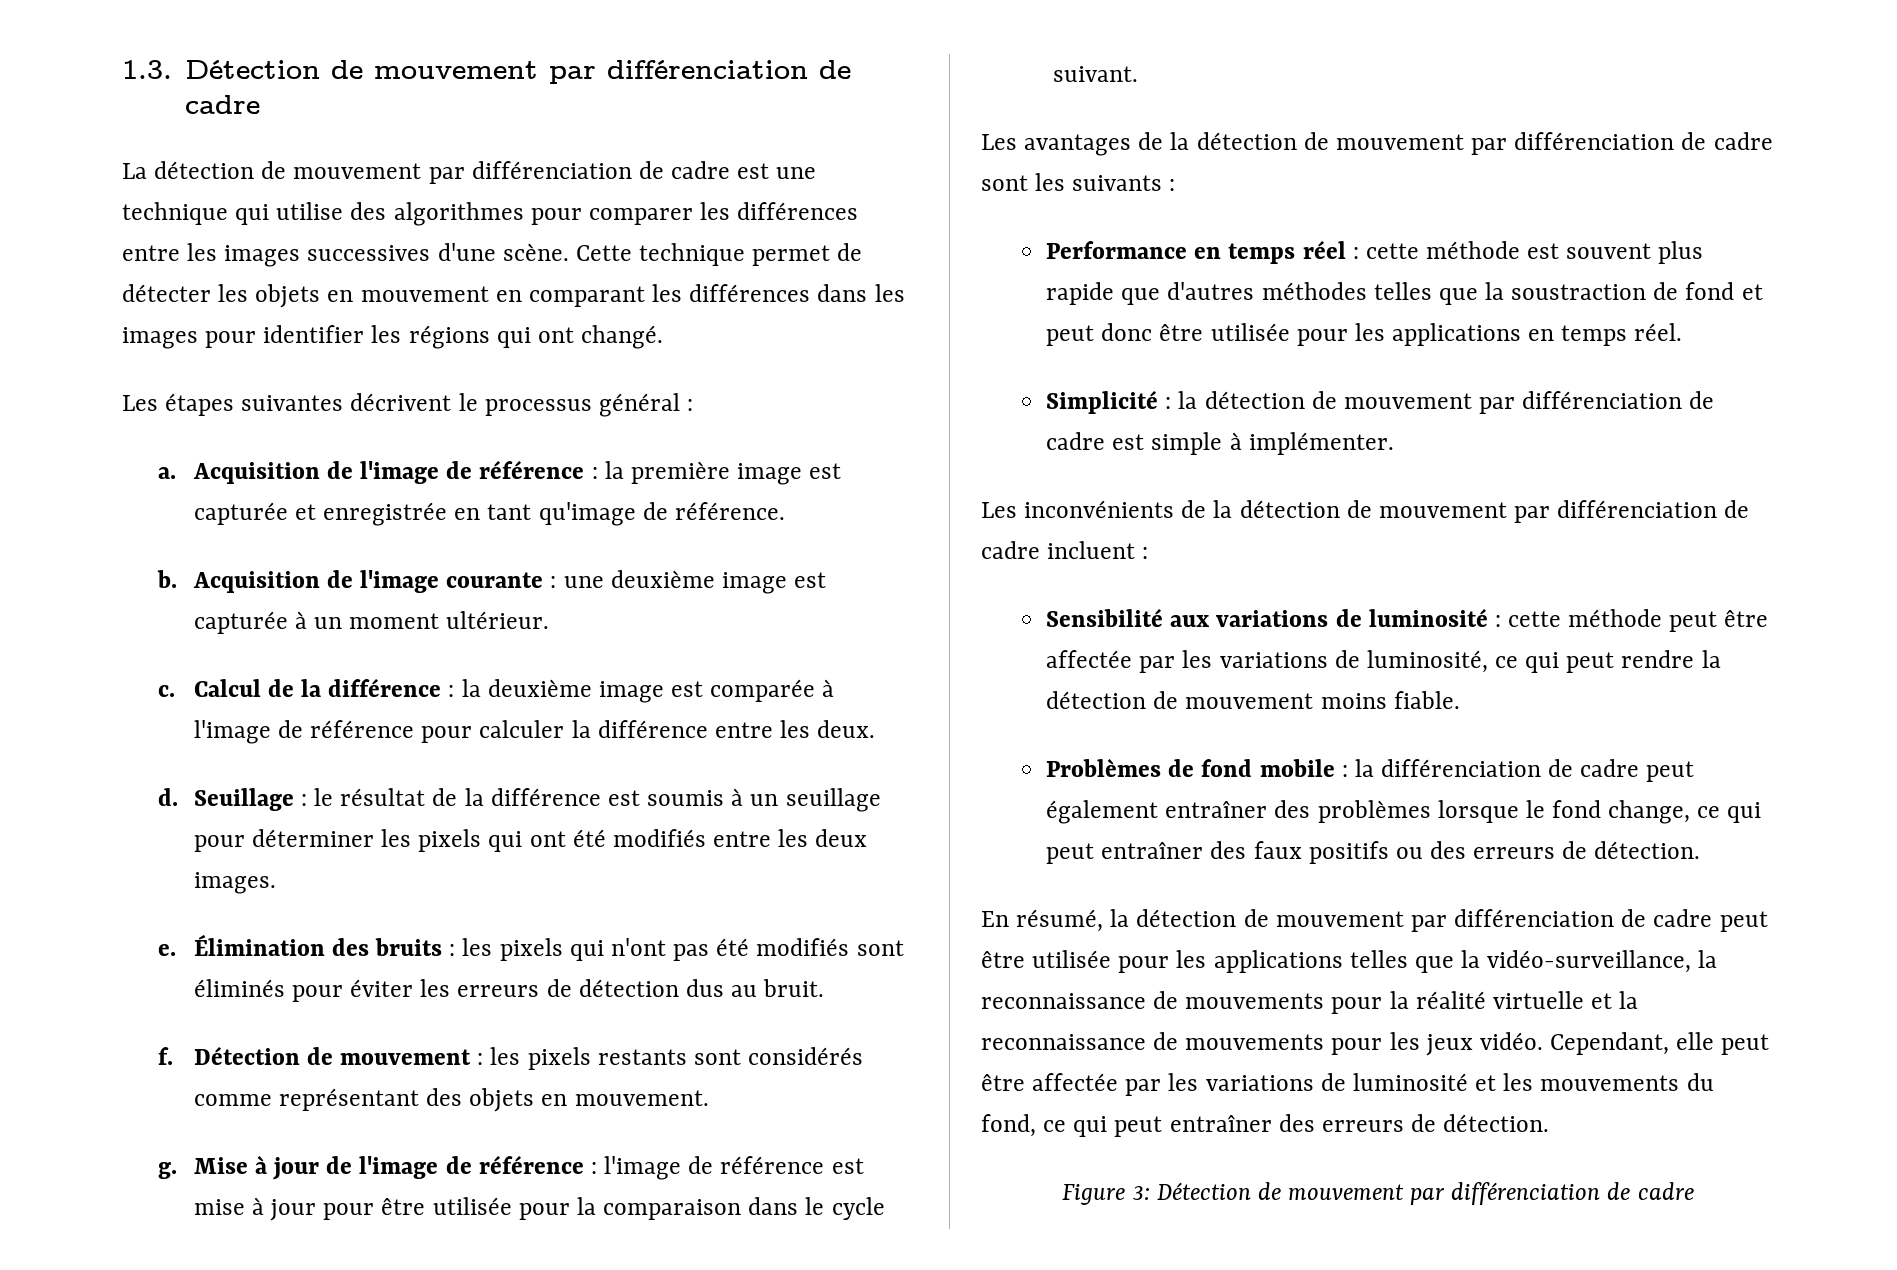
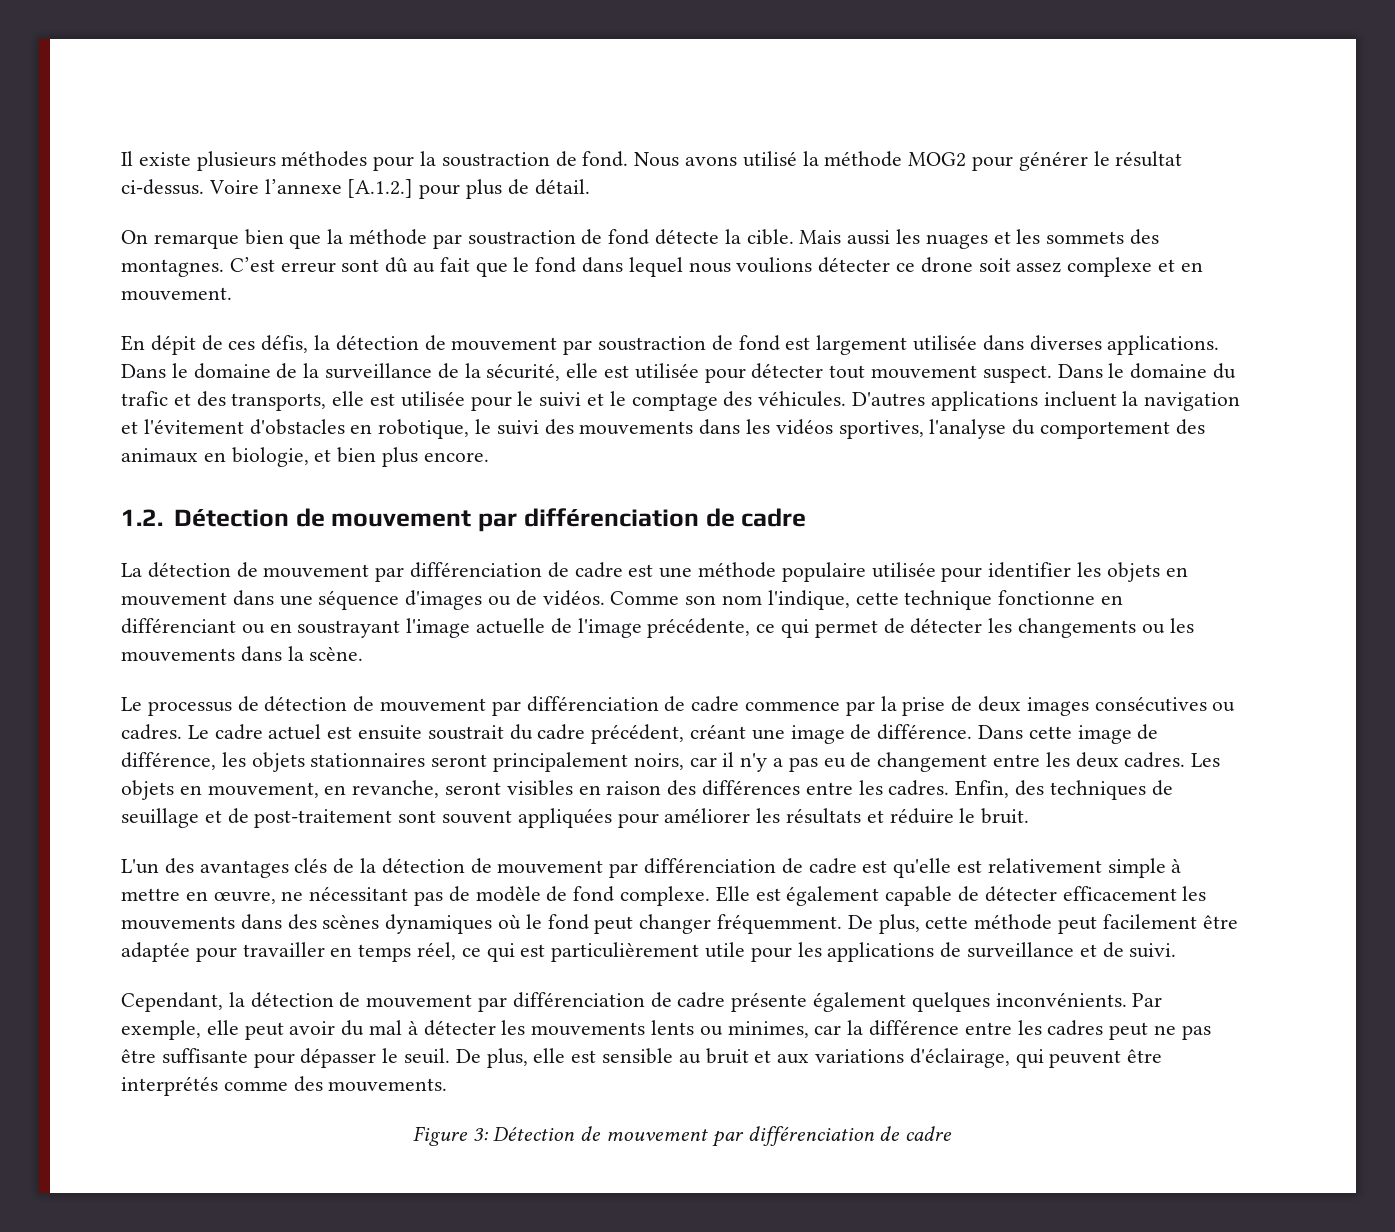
[122,60,172,79] 1.3. -> [121,151,1183,171] [121,179,590,199] [121,229,1160,249] [121,257,1203,277] [121,287,232,301] [121,335,1220,355] [121,363,1237,383] [121,391,1241,411] [121,419,1205,439] [121,447,489,467] [121,509,163,526] Il existe plusieurs méthodes pour la soustraction de fond. Nous avons utilisé la méthode MOG2 pour générer le résultat ci-dessus. Voire l’annexe [A.1.2.] pour plus de détail. // On remarque bien que la méthode par soustraction de fond détecte la cible. Mais aussi les nuages et les sommets des montagnes. C’est erreur sont dû au fait que le fond dans lequel nous voulions détecter ce drone soit assez complexe et en mouvement. // En dépit de ces défis, la détection de mouvement par soustraction de fond est largement utilisée dans diverses applications. Dans le domaine de la surveillance de la sécurité, elle est utilisée pour détecter tout mouvement suspect. Dans le domaine du trafic et des transports, elle est utilisée pour le suivi et le comptage des véhicules. D'autres applications incluent la navigation et l'évitement d'obstacles en robotique, le suivi des mouvements dans les vidéos sportives, l'analyse du comportement des animaux en biologie, et bien plus encore. // 1.2.
[122,202,859,226] [122,243,863,267] [122,284,905,308] [122,325,664,349] [122,393,694,417] [157,460,842,485] [193,502,785,526] [156,570,827,594] [193,611,550,634] [157,678,835,703] [193,720,876,744] [157,788,881,812] [193,829,868,852] [193,872,276,894] [157,934,904,961] [193,979,825,1002] [157,1046,864,1070] [193,1088,709,1112] [157,1155,864,1180] [193,1197,885,1221] [1052,66,1138,82] [981,132,1773,156] [981,173,1176,191] [1046,240,1704,264] [1046,282,1763,305] [1046,323,1683,346] [1046,390,1715,414] [1046,432,1394,455] [981,500,1750,523] [981,541,1149,559] [1046,608,1769,632] [1046,650,1721,673] [1046,691,1460,709] [1046,758,1695,782] [1046,800,1762,824] [1046,841,1701,864] [981,909,1768,932] [981,950,1718,973] [981,991,1639,1014] [981,1032,1770,1056] [981,1073,1714,1096] [981,1114,1550,1137] technique qui utilise des algorithmes pour comparer les différences entre les images successives d'une scène. Cette technique permet de détecter les objets en mouvement en comparant les différences dans les images pour identifier les régions qui ont changé. // Les étapes suivantes décrivent le processus général : // a. Acquisition de l'image de référence : la première image est capturée et enregistrée en tant qu'image de référence. // b. Acquisition de l'image courante : une deuxième image est capturée à un moment ultérieur. // c. Calcul de la différence : la deuxième image est comparée à l'image de référence pour calculer la différence entre les deux. // d. Seuillage : le résultat de la différence est soumis à un seuillage pour déterminer les pixels qui ont été modifiés entre les deux images. // e. Élimination des bruits : les pixels qui n'ont pas été modifiés sont éliminés pour éviter les erreurs de détection dus au bruit. // f. Détection de mouvement : les pixels restants sont considérés comme représentant des objets en mouvement. // g. Mise à jour de l'image de référence : l'image de référence est mise à jour pour être utilisée pour la comparaison dans le cycle suivant. // Les avantages de la détection de mouvement par différenciation de cadre sont les suivants : // Performance en temps réel : cette méthode est souvent plus rapide que d'autres méthodes telles que la soustraction de fond et peut donc être utilisée pour les applications en temps réel. // Simplicité : la détection de mouvement par différenciation de cadre est simple à implémenter. // Les inconvénients de la détection de mouvement par différenciation de cadre incluent : // Sensibilité aux variations de luminosité : cette méthode peut être affectée par les variations de luminosité, ce qui peut rendre la détection de mouvement moins fiable. // Problèmes de fond mobile : la différenciation de cadre peut également entraîner des problèmes lorsque le fond change, ce qui peut entraîner des faux positifs ou des erreurs de détection. // En résumé, la détection de mouvement par différenciation de cadre peut être utilisée pour les applications telles que la vidéo-surveillance, la reconnaissance de mouvements pour la réalité virtuelle et la reconnaissance de mouvements pour les jeux vidéo. Cependant, elle peut être affectée par les variations de luminosité et les mouvements du fond, ce qui peut entraîner des erreurs de détection. -> [698,562,1188,582] [121,590,1124,610] [121,618,1194,638] [121,646,364,662] [121,696,1236,716] [121,724,1159,744] [121,752,1221,772] [121,780,1173,800] [121,808,1030,828] [121,858,1182,878] [121,886,1207,906] [121,914,1238,934] [121,942,1177,962] [121,992,1163,1012] [121,1020,1211,1040] [121,1048,1163,1068] [121,1076,448,1096] méthode populaire utilisée pour identifier les objets en mouvement dans une séquence d'images ou de vidéos. Comme son nom l'indique, cette technique fonctionne en différenciant ou en soustrayant l'image actuelle de l'image précédente, ce qui permet de détecter les changements ou les mouvements dans la scène. // Le processus de détection de mouvement par différenciation de cadre commence par la prise de deux images consécutives ou cadres. Le cadre actuel est ensuite soustrait du cadre précédent, créant une image de différence. Dans cette image de différence, les objets stationnaires seront principalement noirs, car il n'y a pas eu de changement entre les deux cadres. Les objets en mouvement, en revanche, seront visibles en raison des différences entre les cadres. Enfin, des techniques de seuillage et de post-traitement sont souvent appliquées pour améliorer les résultats et réduire le bruit. // L'un des avantages clés de la détection de mouvement par différenciation de cadre est qu'elle est relativement simple à mettre en œuvre, ne nécessitant pas de modèle de fond complexe. Elle est également capable de détecter efficacement les mouvements dans des scènes dynamiques où le fond peut changer fréquemment. De plus, cette méthode peut facilement être adaptée pour travailler en temps réel, ce qui est particulièrement utile pour les applications de surveillance et de suivi. // Cependant, la détection de mouvement par différenciation de cadre présente également quelques inconvénients. Par exemple, elle peut avoir du mal à détecter les mouvements lents ou minimes, car la différence entre les cadres peut ne pas être suffisante pour dépasser le seuil. De plus, elle est sensible au bruit et aux variations d'éclairage, qui peuvent être interprétés comme des mouvements.

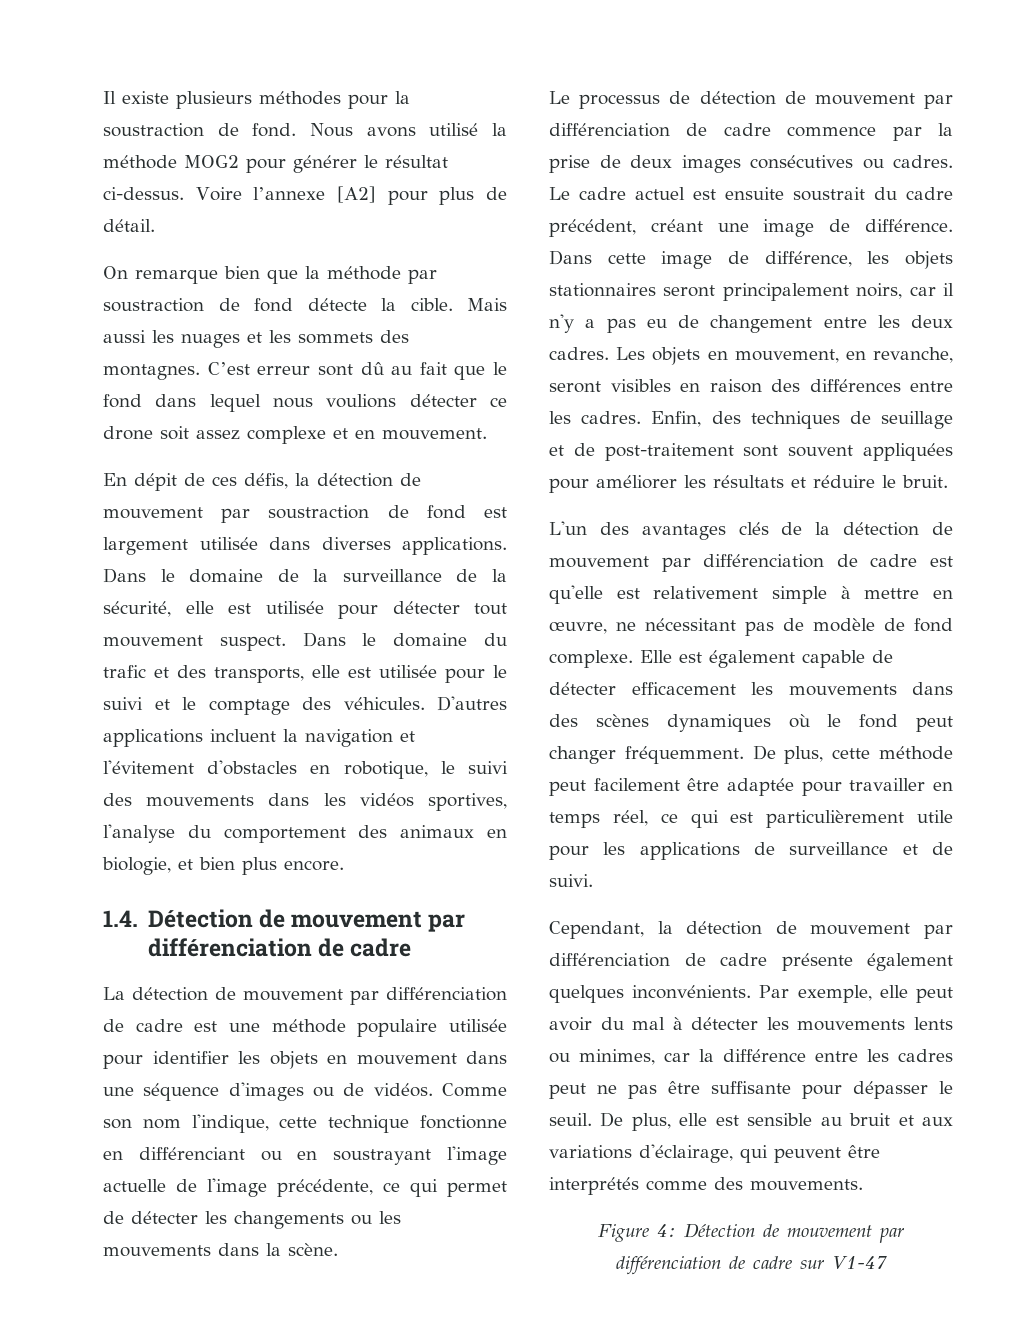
[347,179,414,198] [A.1.2.] -> [336,186,376,203] [A2]
[121,509,163,526] 1.2. -> [103,910,138,927] 1.4.
[472,1126,953,1147] 3: Détection de mouvement par différenciation de cadre -> [657,1223,905,1243] [615,1256,887,1275] 4: Détection de mouvement par différenciation de cadre sur V1-47

